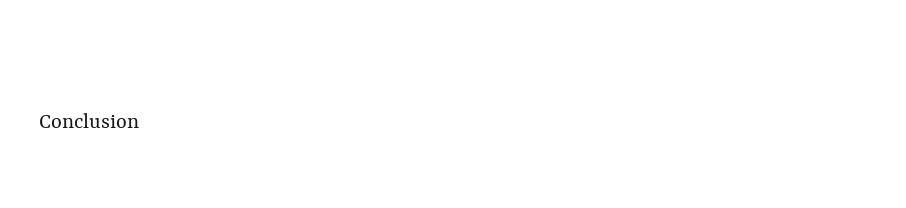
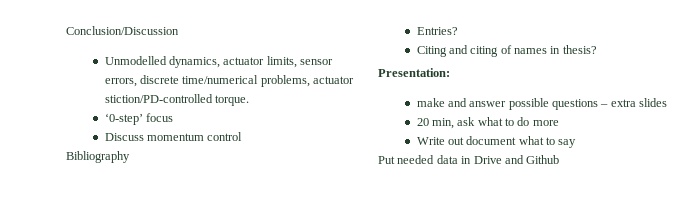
[39,113,139,128] Conclusion -> [66,26,179,35] [104,56,334,68] [104,75,355,87] [104,94,249,106] [104,113,173,125] [104,132,243,141] [66,151,130,163] [416,27,458,35] [416,45,597,57] [378,68,450,77] [416,98,668,110] [416,117,559,129] [416,136,577,148] [378,155,560,164] Conclusion/Discussion // Unmodelled dynamics, actuator limits, sensor errors, discrete time/numerical problems, actuator stiction/PD-controlled torque. // ‘0-step’ focus // Discuss momentum control // Bibliography // Entries? // Citing and citing of names in thesis? // Presentation: // make and answer possible questions – extra slides // 20 min, ask what to do more // Write out document what to say // Put needed data in Drive and Github

